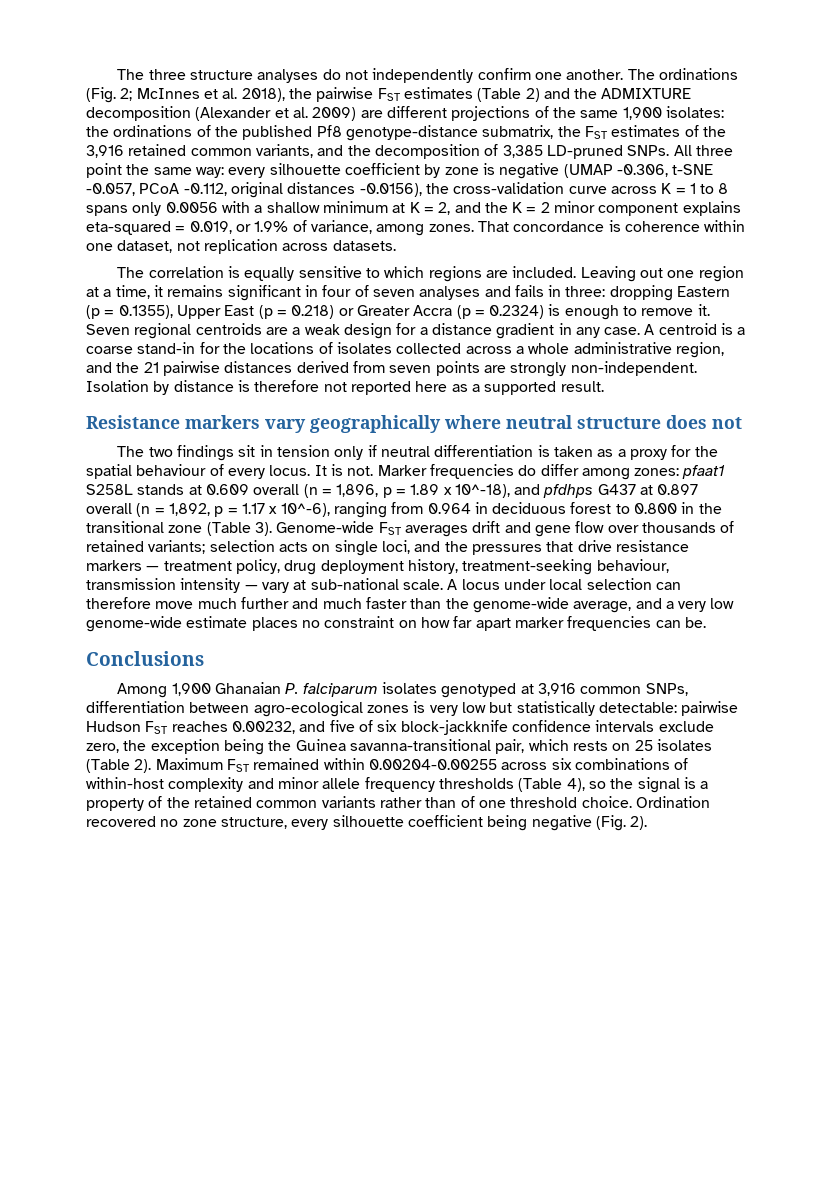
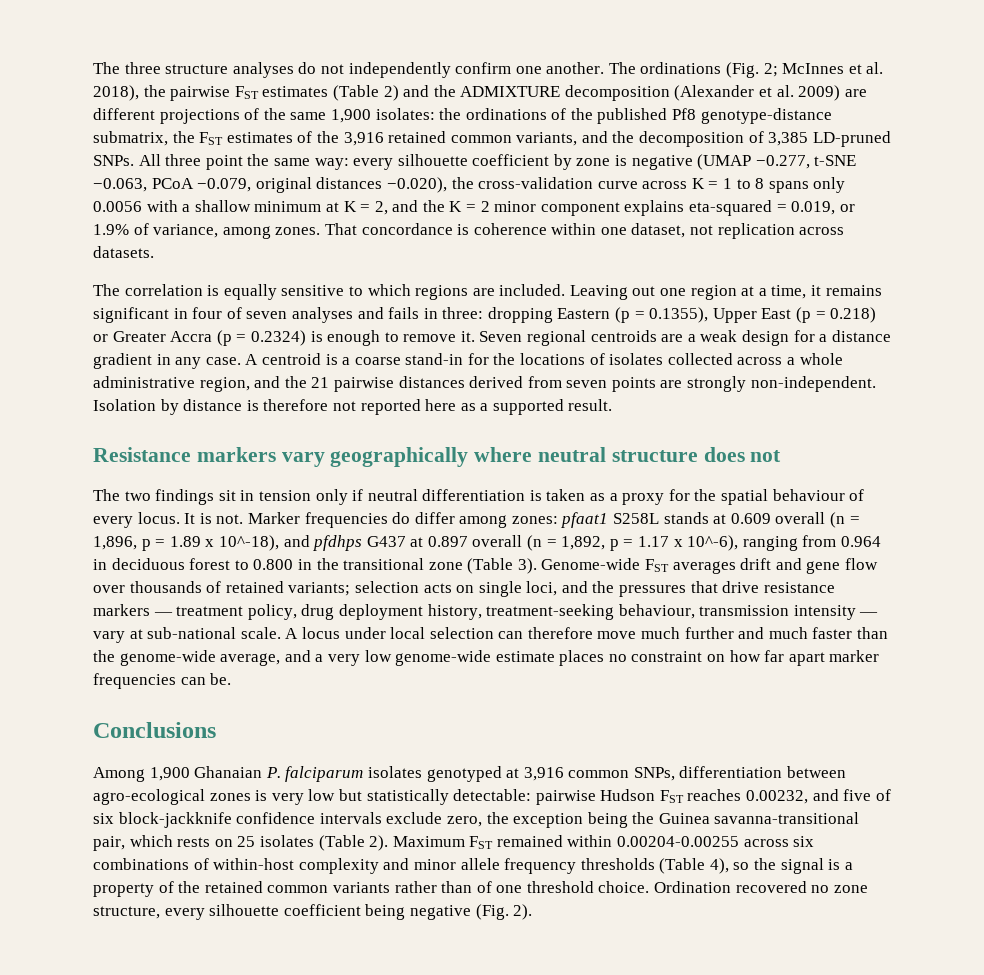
[616,164,714,177] [86,183,227,196] -0.306, t-SNE -0.057, PCoA -0.112, -> [755,155,857,169] [93,178,252,192] −0.277, t-SNE −0.063, PCoA −0.079,
[359,183,422,197] -0.0156), -> [386,177,447,193] −0.020),

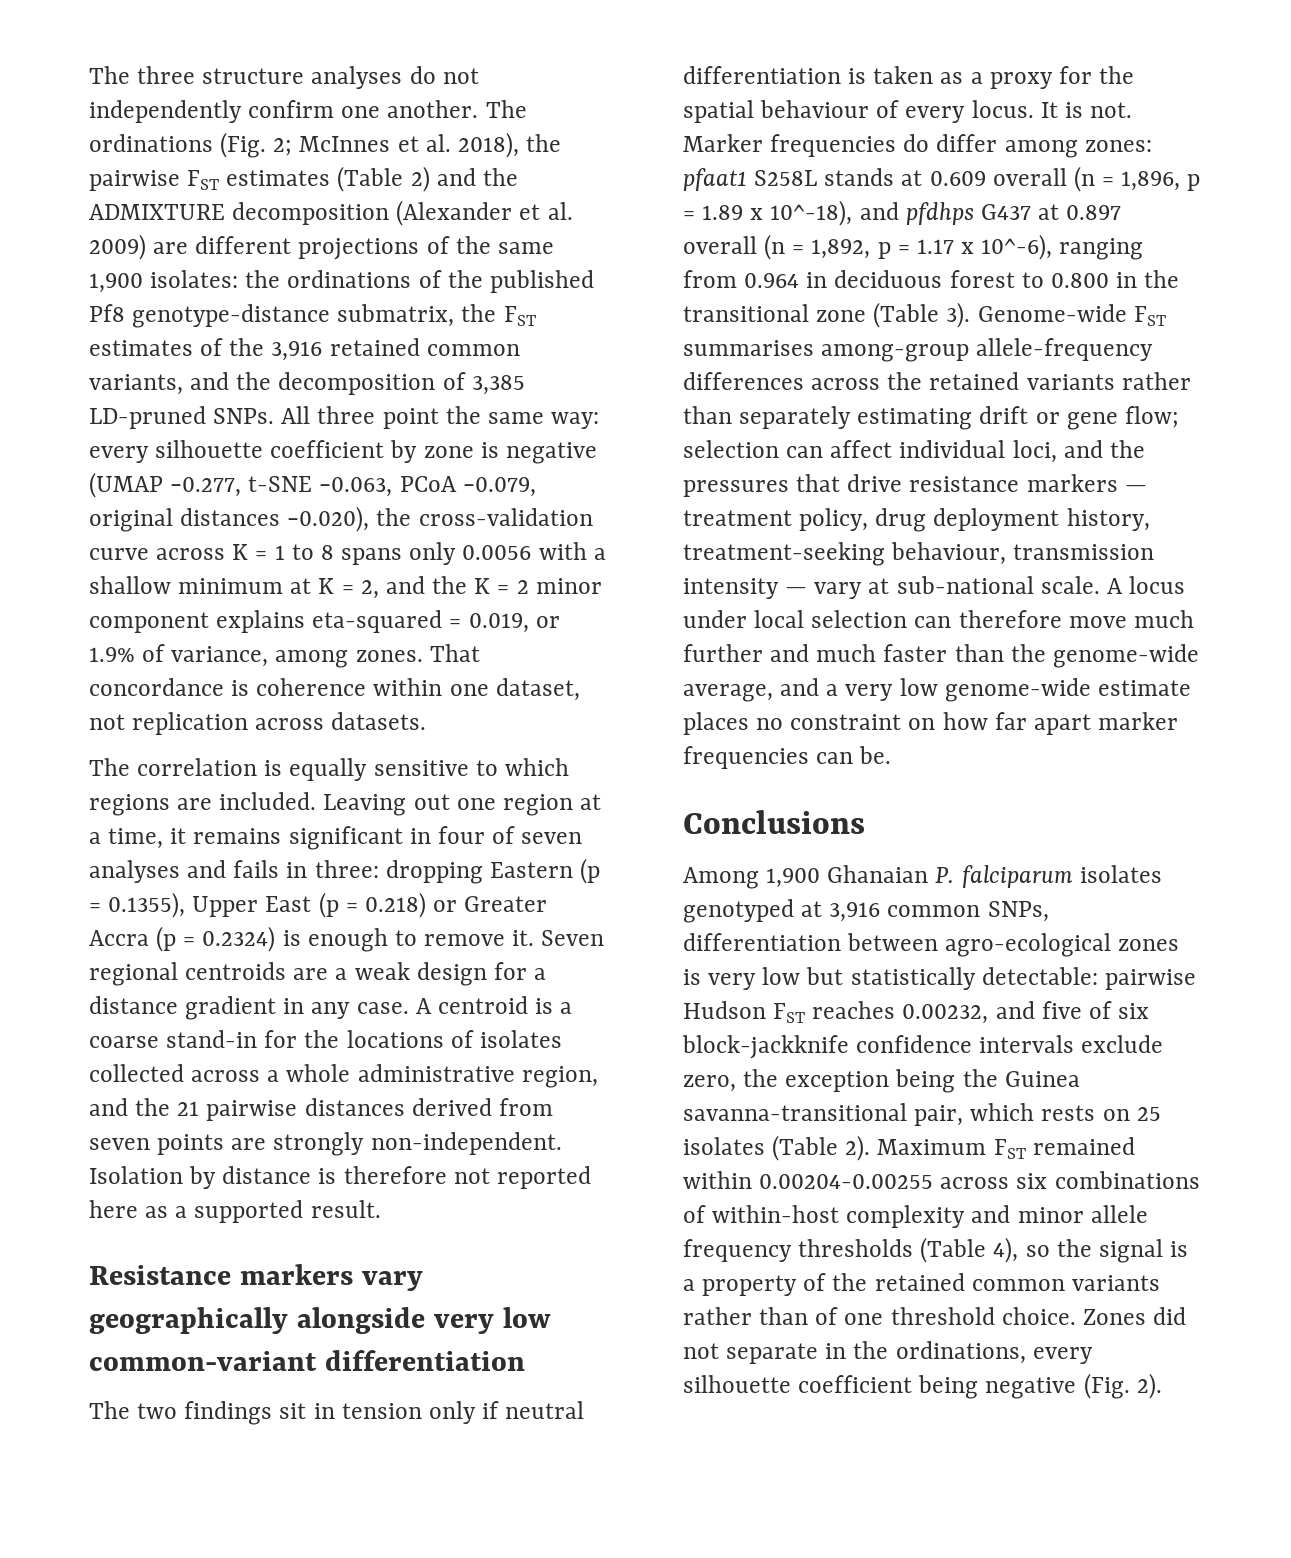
[474,447,782,462] where neutral structure does not -> [296,1307,551,1334] [89,1350,525,1371] alongside very low common-variant differentiation
[672,558,879,574] [93,581,522,597] averages drift and gene flow over thousands of retained variants; selection acts on single -> [683,338,1154,362] [683,372,1191,390] [683,406,1179,430] [683,440,1006,458] summarises among-group allele-frequency differences across the retained variants rather than separately estimating drift or gene flow; selection can affect individual
[654,881,868,893] [93,906,160,919] Ordination recovered no zone structure, -> [1082,1307,1187,1325] [683,1341,1026,1364] Zones did not separate in the ordinations,

